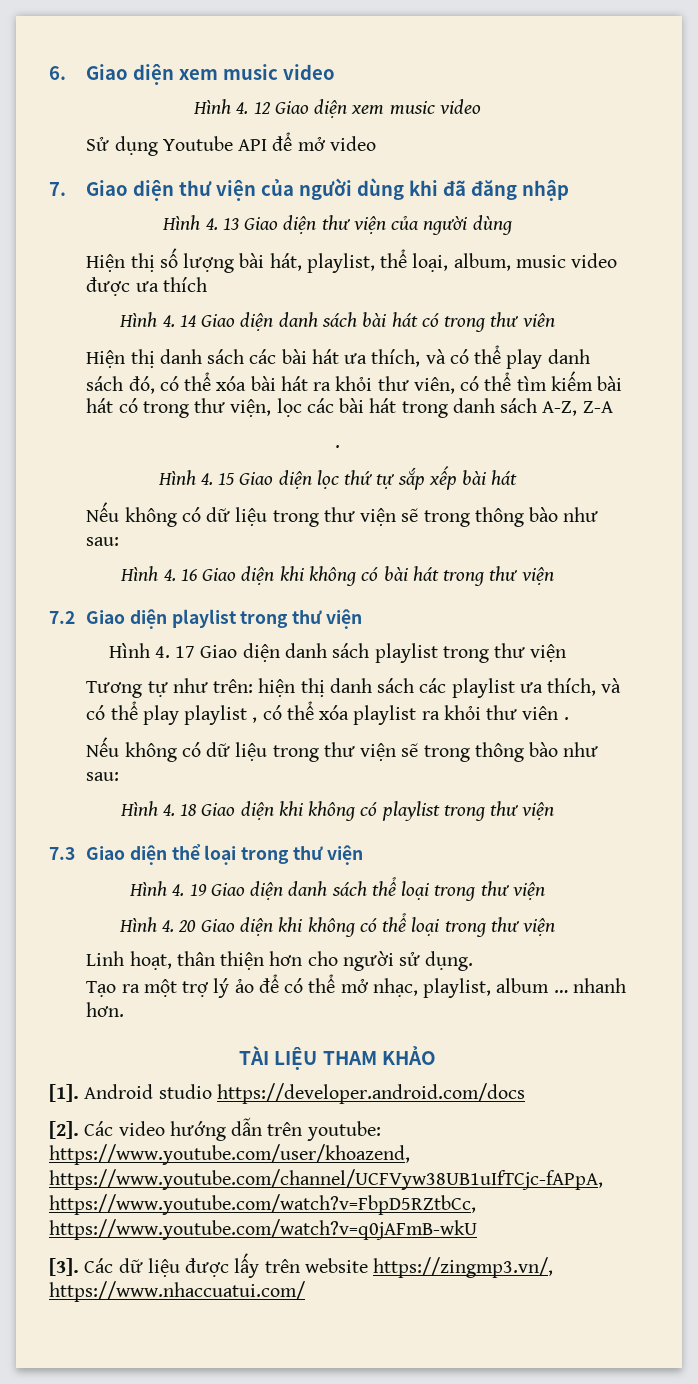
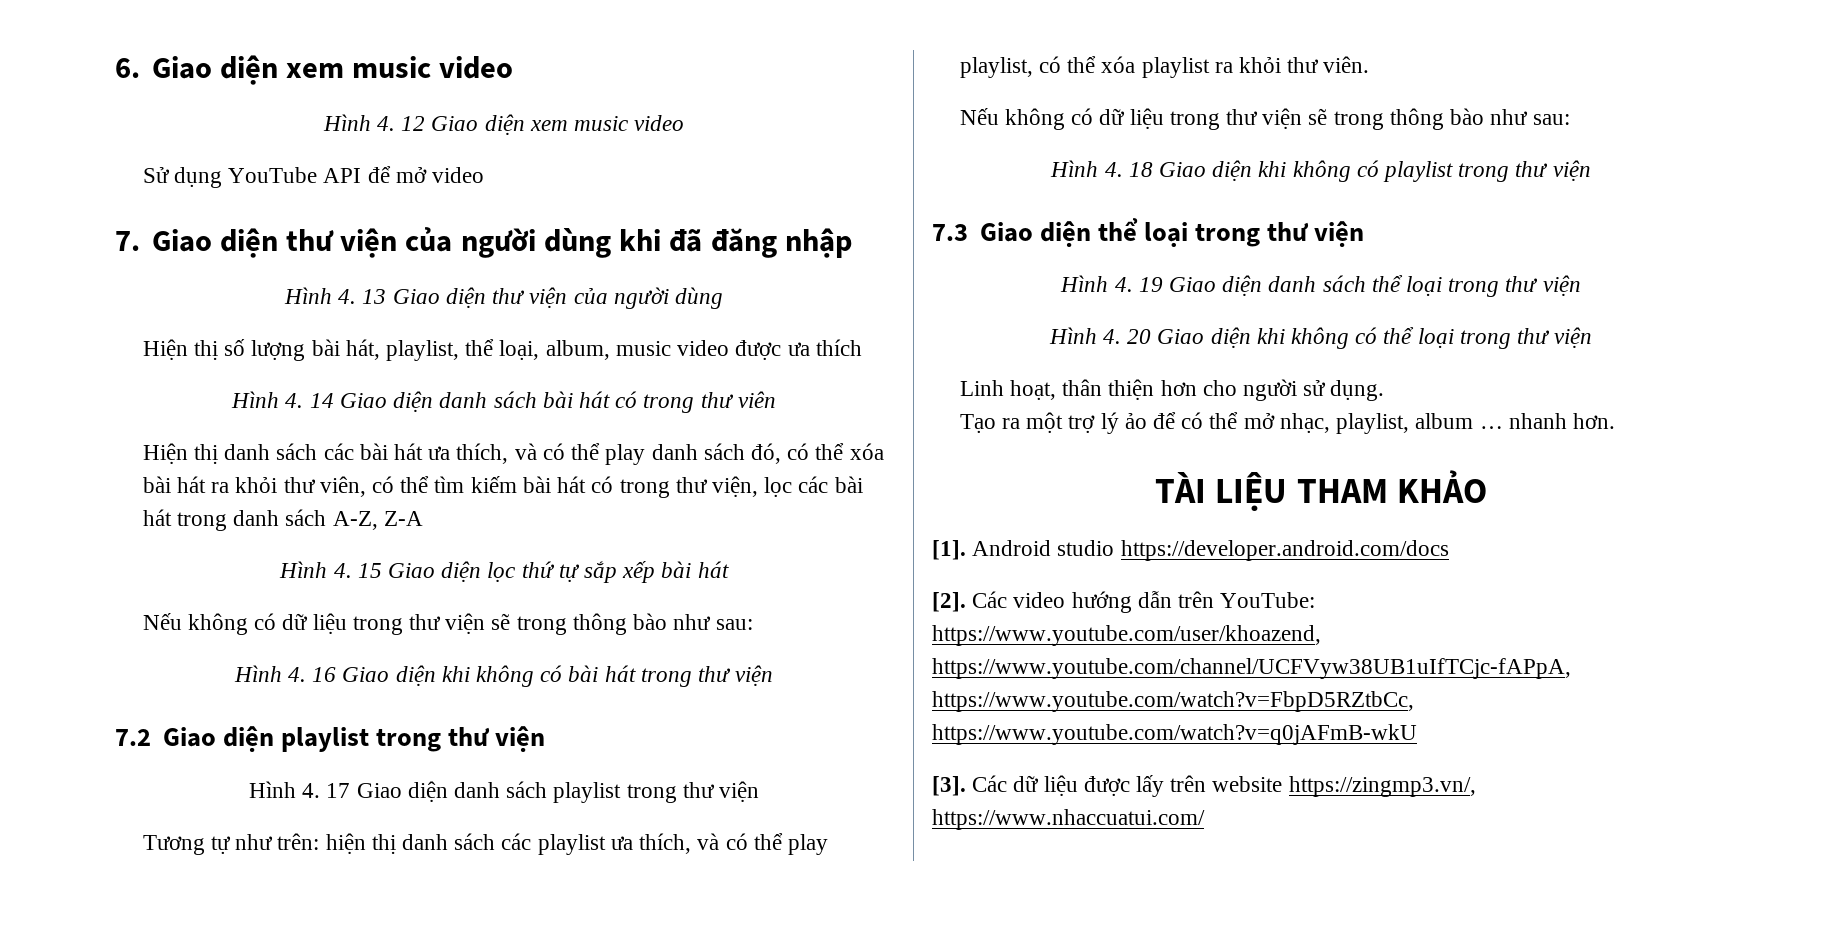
[162,136,233,151] Youtube -> [228,167,318,183] YouTube
[335,445,340,448] // . -> (423, 518) none
[184,705,258,725] playlist , -> [959,57,1033,78] playlist,
[522,706,569,720] viên . -> [1323,56,1370,73] viên.
[306,1121,381,1141] youtube: -> [1220,592,1316,608] YouTube:

